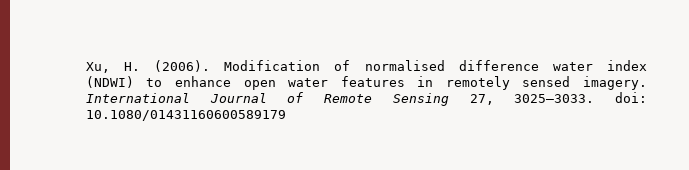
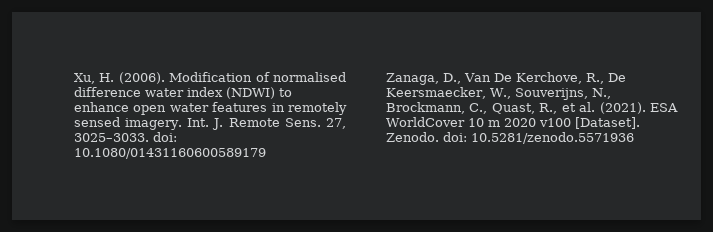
[85,92,449,106] International Journal of Remote Sensing -> [187,118,321,130] Int. J. Remote Sens.
(286, 115) none -> [385,72,626,85] [385,87,611,100] [385,102,678,114] [385,117,640,129] [385,132,634,144] // Zanaga, D., Van De Kerchove, R., De Keersmaecker, W., Souverijns, N., Brockmann, C., Quast, R., et al. (2021). ESA WorldCover 10 m 2020 v100 [Dataset]. Zenodo. doi: 10.5281/zenodo.5571936

